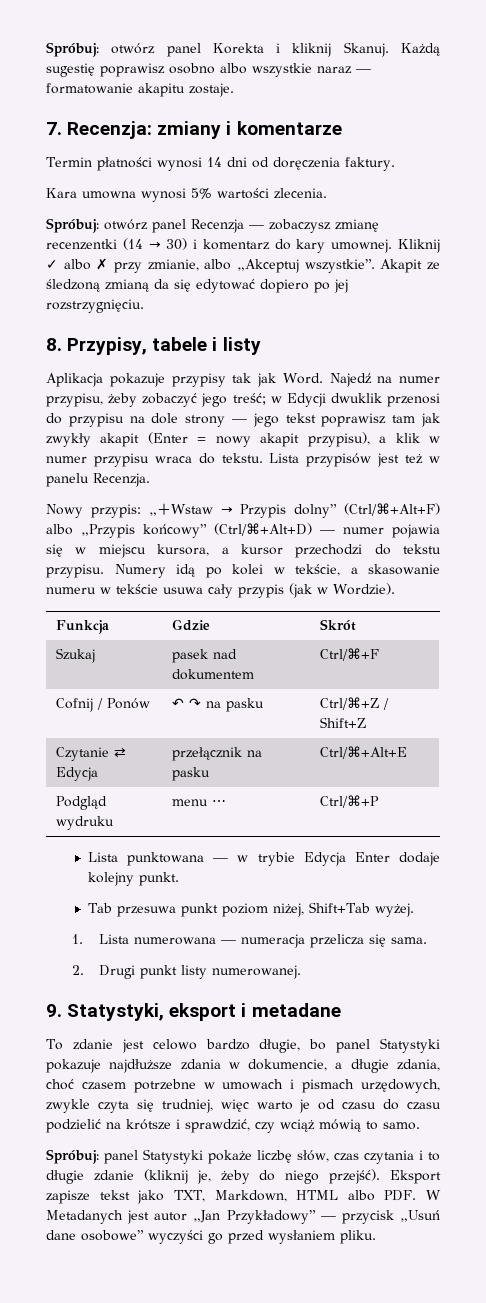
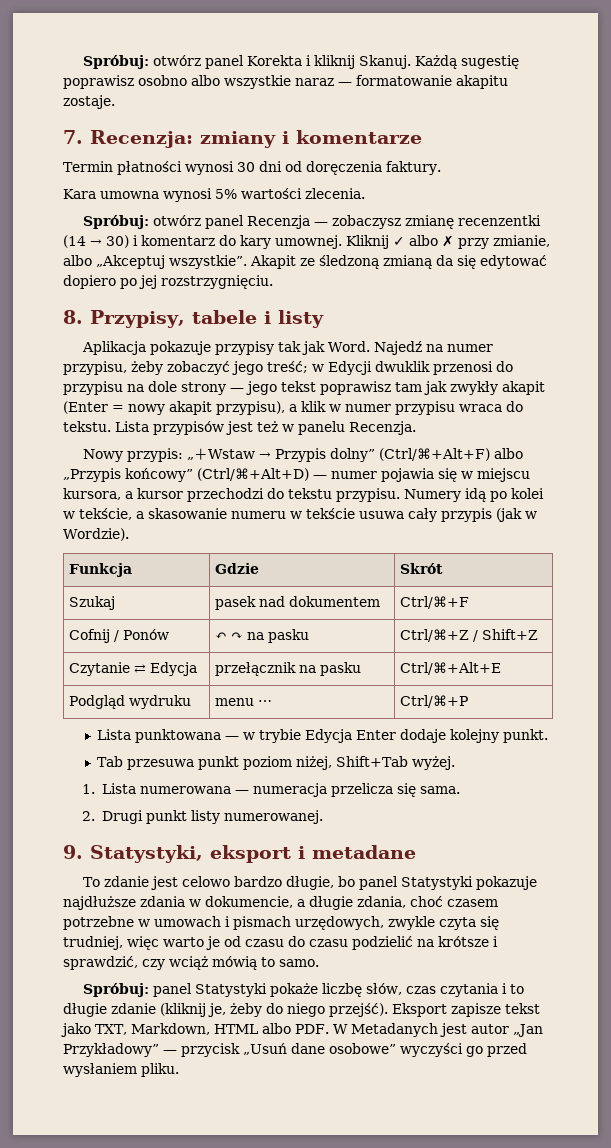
[206,157,222,167] 14 -> [236,162,255,172] 30

